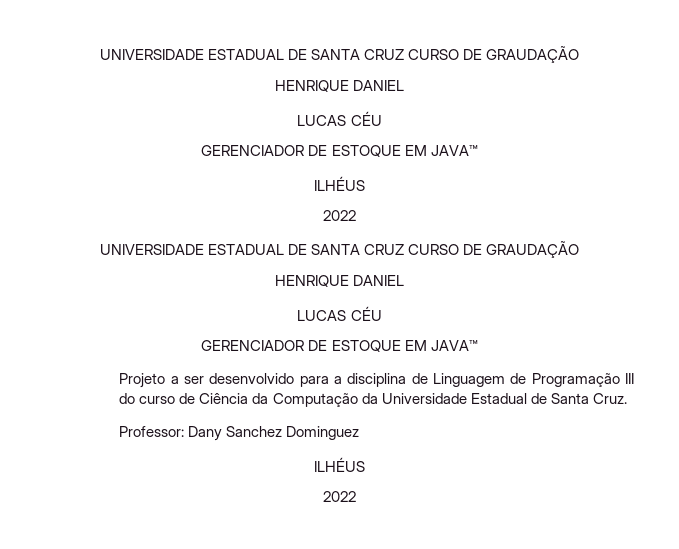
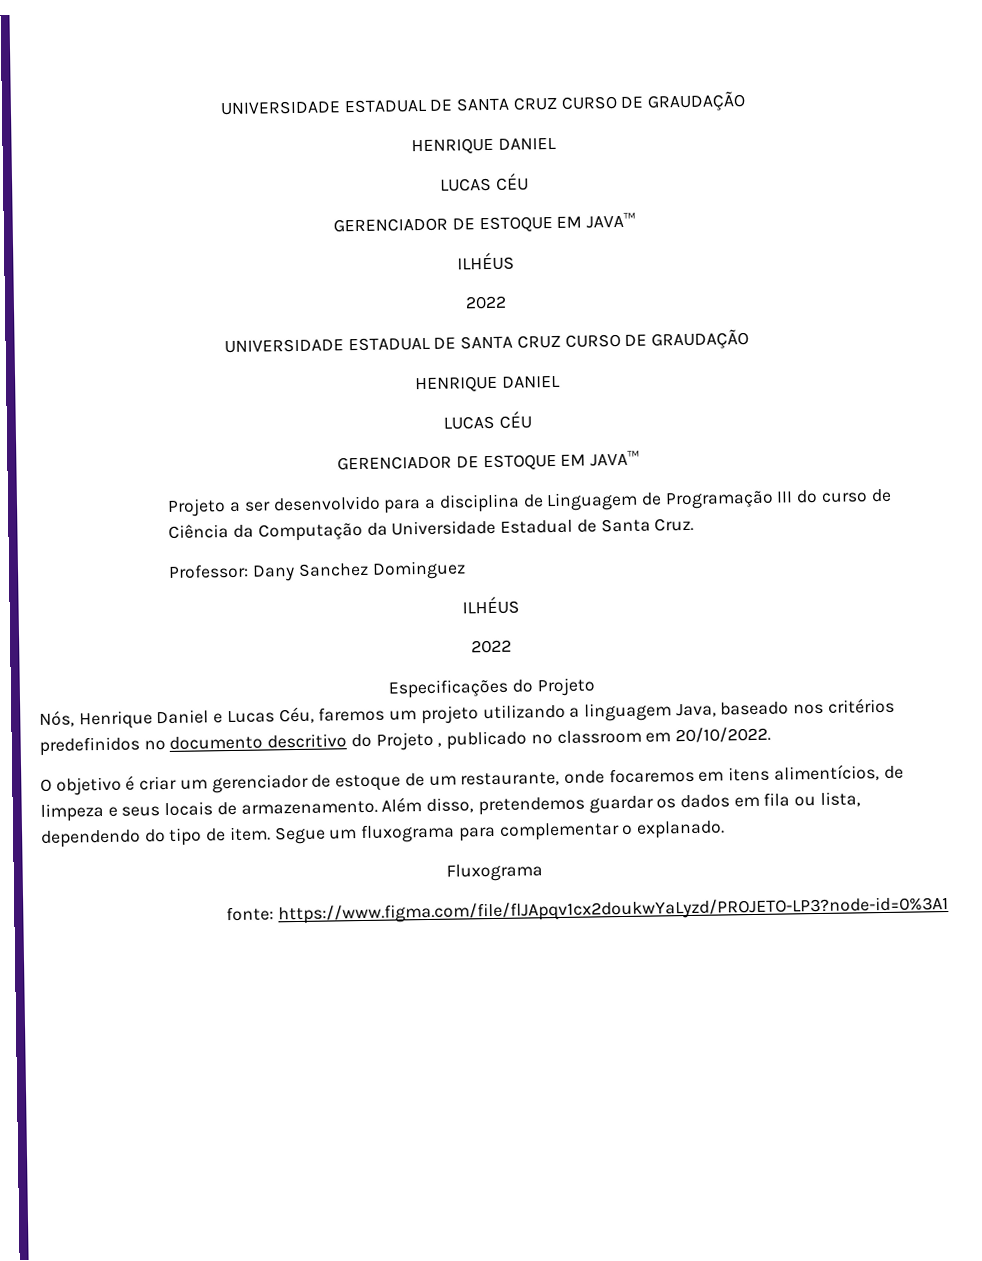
(356, 496) none -> [388,677,596,699] [39,697,895,730] [39,726,771,756] [40,764,904,796] [40,791,861,822] [41,820,725,848] [446,863,543,882] [226,896,949,925] // Especificações do Projeto // Nós, Henrique Daniel e Lucas Céu, faremos um projeto utilizando a linguagem Java, baseado nos critérios predefinidos no documento descritivo do Projeto , publicado no classroom em 20/10/2022. // O objetivo é criar um gerenciador de estoque de um restaurante, onde focaremos em itens alimentícios, de limpeza e seus locais de armazenamento. Além disso, pretendemos guardar os dados em fila ou lista, dependendo do tipo de item. Segue um fluxograma para complementar o explanado. // Fluxograma // fonte: https://www.figma.com/file/flJApqv1cx2doukwYaLyzd/PROJETO-LP3?node-id=0%3A1

